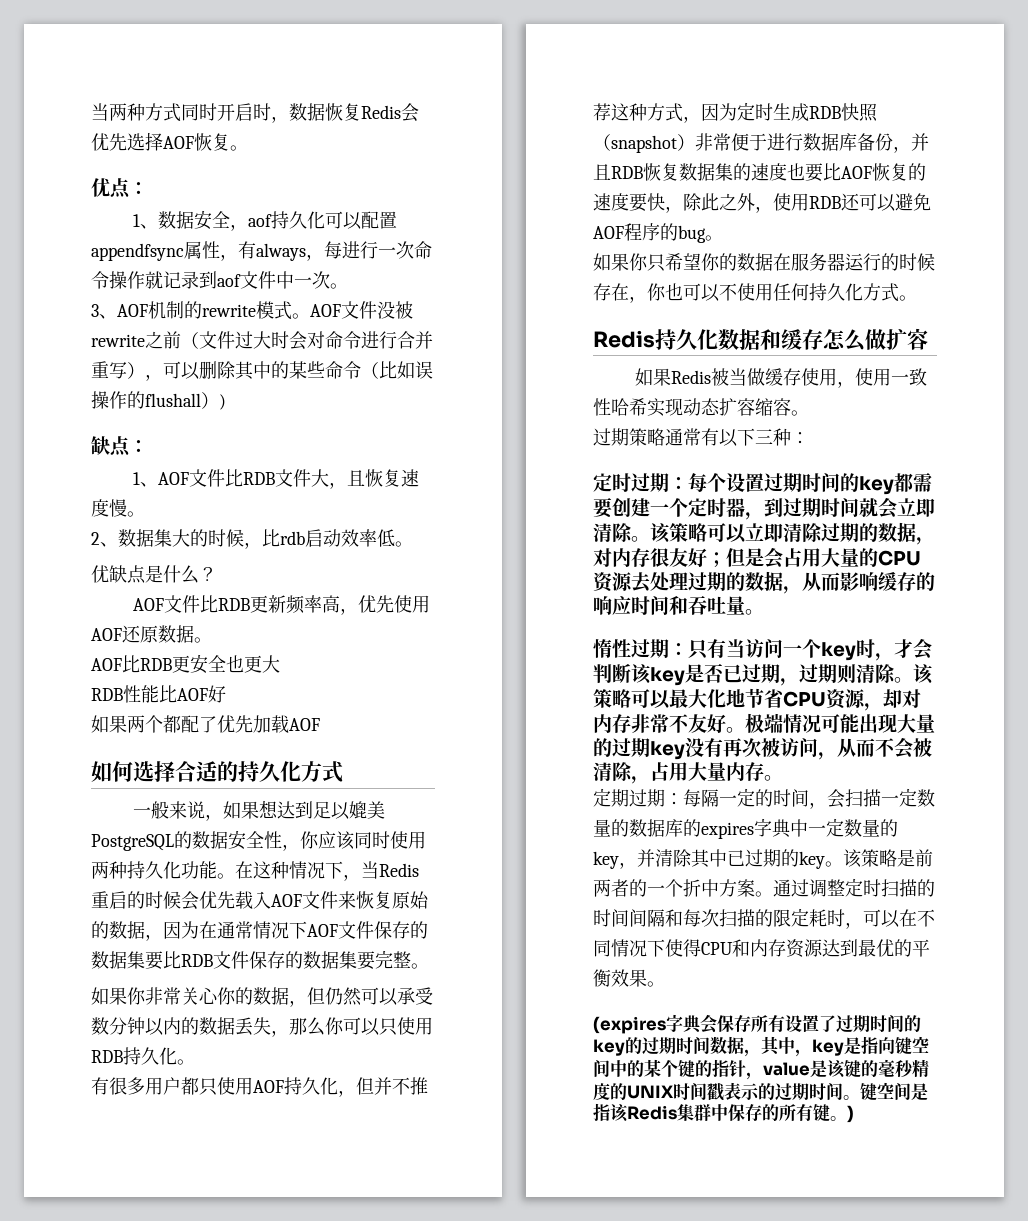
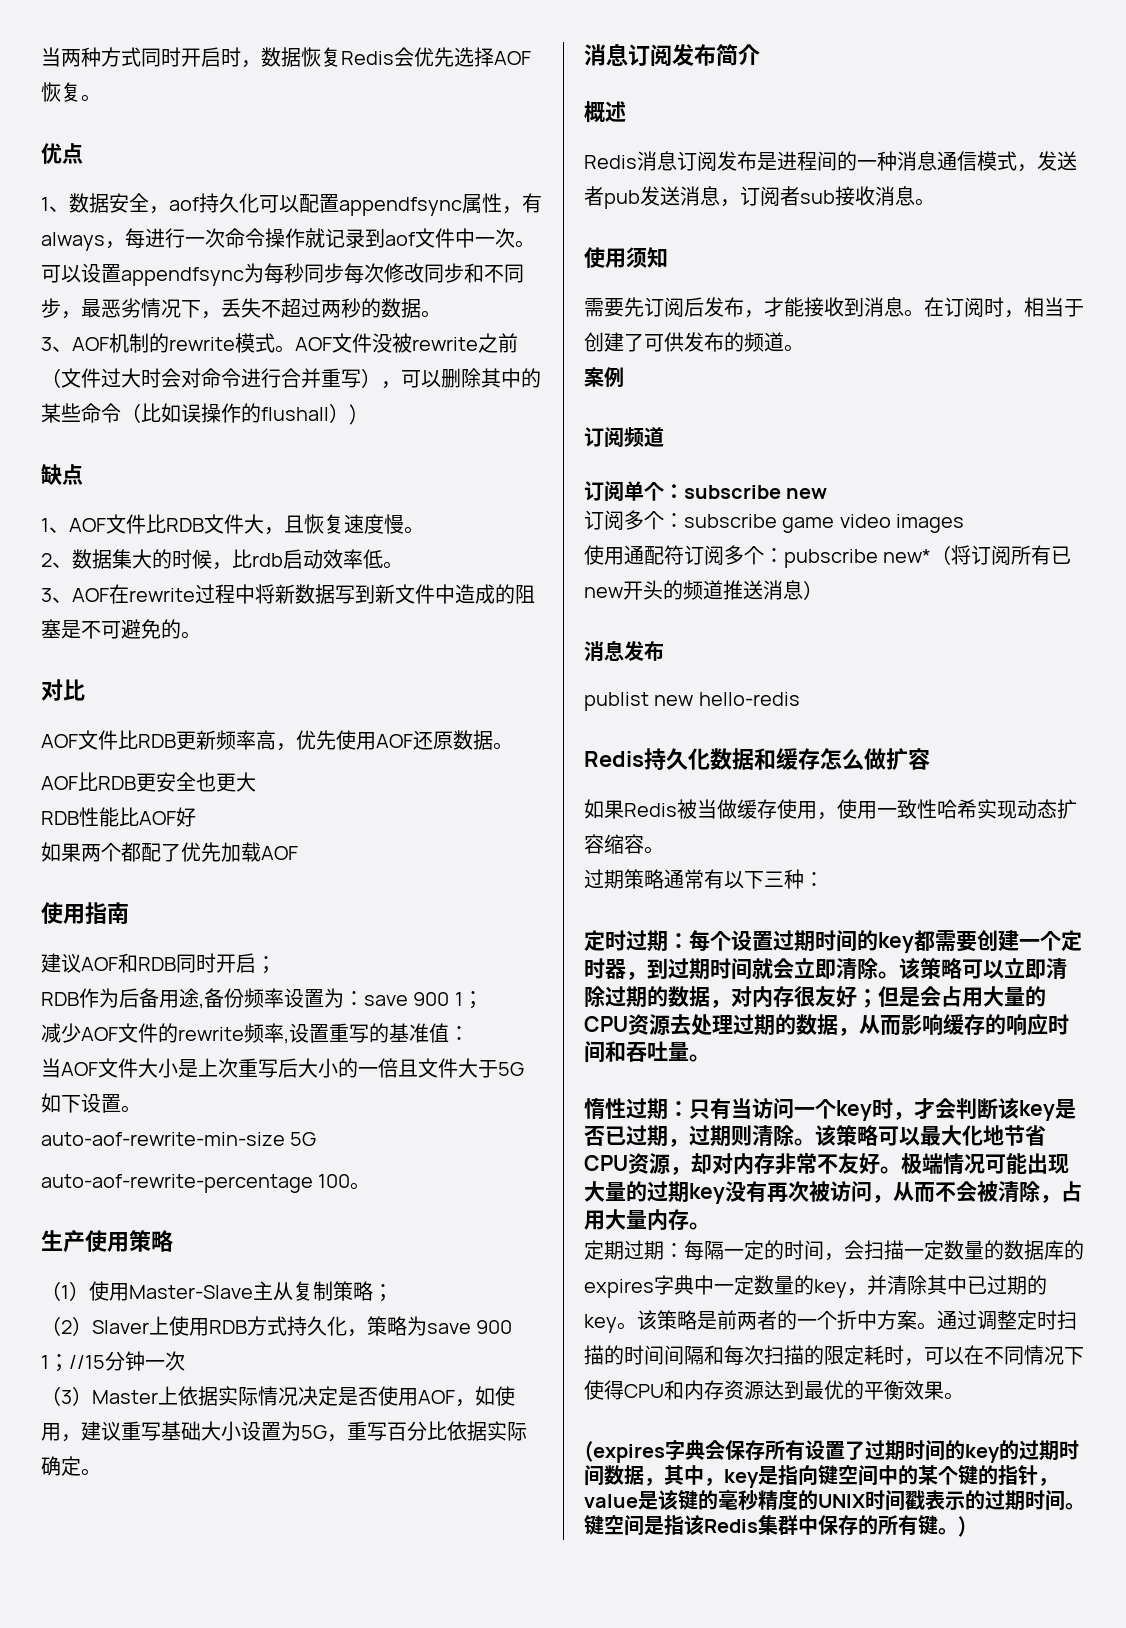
[129,182,148,195] ： -> (83, 153) none
(348, 286) none -> [41,263,524,286] [41,298,441,319] 可以设置appendfsync为每秒同步每次修改同步和不同步，最恶劣情况下，丢失不超过两秒的数据。
[129,440,148,453] ： -> (83, 474) none
[91,565,217,584] 优缺点是什么？ -> [41,584,535,604] [41,619,201,639] [41,679,85,701] 3、AOF在rewrite过程中将新数据写到新文件中造成的阻塞是不可避免的。 // 对比
[91,761,343,783] [132,800,385,821] [91,830,426,851] [91,861,419,881] [91,891,429,910] [91,921,428,941] [91,950,429,970] [91,987,433,1007] [91,1017,433,1037] [91,1047,195,1065] [91,1077,428,1097] [593,102,878,123] [593,133,929,153] [593,163,926,182] [593,193,931,213] [593,223,723,243] [593,253,935,272] [593,283,917,303] 如何选择合适的持久化方式 // 一般来说，如果想达到足以媲美PostgreSQL的数据安全性，你应该同时使用两种持久化功能。在这种情况下，当Redis重启的时候会优先载入AOF文件来恢复原始的数据，因为在通常情况下AOF文件保存的数据集要比RDB文件保存的数据集要完整。 // 如果你非常关心你的数据，但仍然可以承受数分钟以内的数据丢失，那么你可以只使用RDB持久化。 // 有很多用户都只使用AOF持久化，但并不推荐这种方式，因为定时生成RDB快照（snapshot）非常便于进行数据库备份，并且RDB恢复数据集的速度也要比AOF恢复的速度要快，除此之外，使用RDB还可以避免AOF程序的bug。 // 如果你只希望你的数据在服务器运行的时候存在，你也可以不使用任何持久化方式。 -> [41,902,129,924] [41,953,276,974] [41,988,483,1009] [41,1023,469,1044] [41,1058,524,1078] [41,1093,141,1113] [41,1132,317,1146] [41,1174,371,1193] [41,1230,173,1253] [41,1281,393,1302] [41,1316,513,1337] [41,1351,185,1372] [41,1386,515,1407] [41,1421,527,1442] [41,1456,101,1476] [584,43,760,67] [584,101,626,123] [584,151,1077,172] [584,186,935,209] [584,247,668,268] [584,297,1084,318] [584,332,804,352] [584,367,624,387] [584,427,664,448] [584,481,828,502] [584,510,965,533] [584,545,1072,568] [584,580,823,600] [584,640,664,662] [584,692,800,711] 使用指南 // 建议AOF和RDB同时开启； // RDB作为后备用途,备份频率设置为：save 900 1； // 减少AOF文件的rewrite频率,设置重写的基准值： // 当AOF文件大小是上次重写后大小的一倍且文件大于5G如下设置。 // auto-aof-rewrite-min-size 5G // auto-aof-rewrite-percentage 100。 // 生产使用策略 // （1）使用Master-Slave主从复制策略； // （2）Slaver上使用RDB方式持久化，策略为save 900 1；//15分钟一次 // （3）Master上依据实际情况决定是否使用AOF，如使用，建议重写基础大小设置为5G，重写百分比依据实际确定。 // 消息订阅发布简介 // 概述 // Redis消息订阅发布是进程间的一种消息通信模式，发送者pub发送消息，订阅者sub接收消息。 // 使用须知 // 需要先订阅后发布，才能接收到消息。在订阅时，相当于创建了可供发布的频道。 // 案例 // 订阅频道 // 订阅单个：subscribe new // 订阅多个：subscribe game video images // 使用通配符订阅多个：pubscribe new*（将订阅所有已new开头的频道推送消息） // 消息发布 // publist new hello-redis

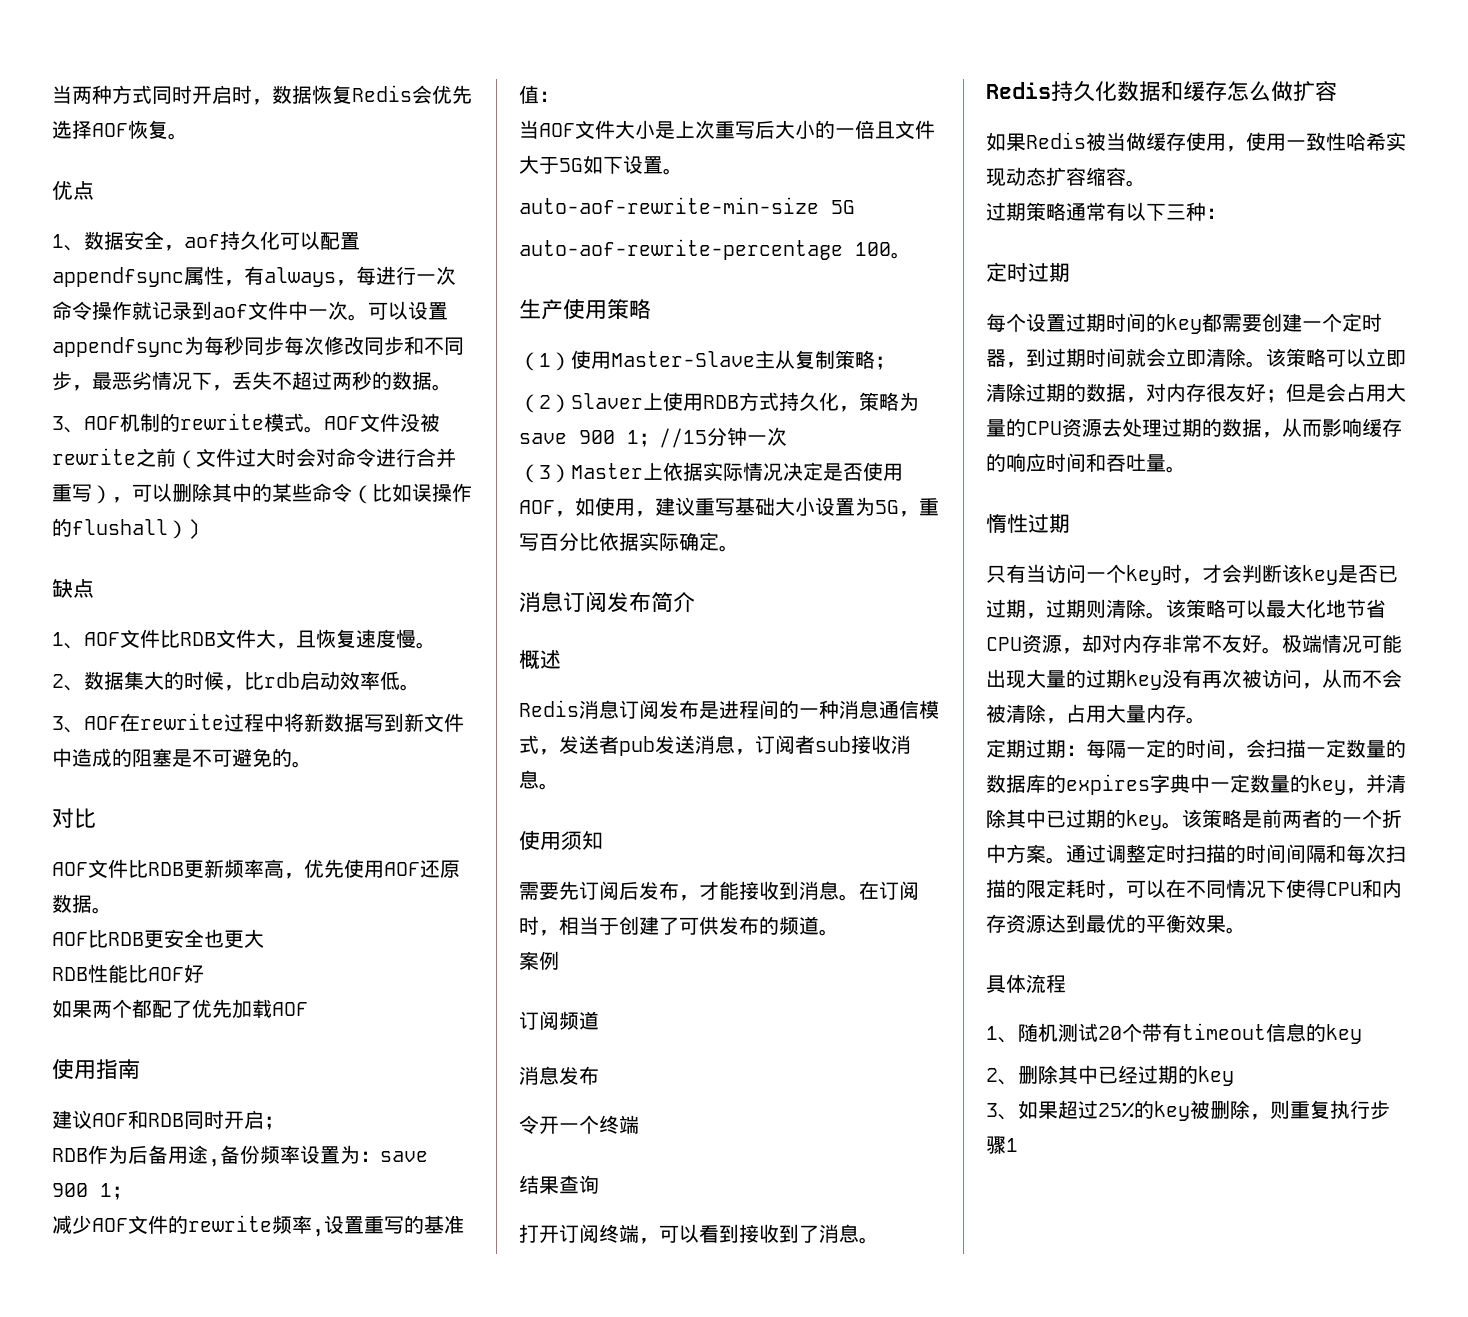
[584,481,828,502] [584,510,965,533] [584,545,1072,568] [584,580,823,600] [584,640,664,662] [584,692,800,711] 订阅单个：subscribe new // 订阅多个：subscribe game video images // 使用通配符订阅多个：pubscribe new*（将订阅所有已new开头的频道推送消息） // 消息发布 // publist new hello-redis -> [519,1066,599,1085] [519,1115,639,1134] [519,1175,599,1194] [519,1224,879,1244] 消息发布 // 令开一个终端 // 结果查询 // 打开订阅终端，可以看到接收到了消息。
[668,933,689,948] ： -> (1070, 272) //
[668,1101,689,1116] ： -> (1070, 523) //
[584,1440,1079,1463] [584,1465,1058,1488] [584,1490,1085,1511] [584,1515,967,1537] (expires字典会保存所有设置了过期时间的key的过期时间数据，其中，key是指向键空间中的某个键的指针，value是该键的毫秒精度的UNIX时间戳表示的过期时间。键空间是指该Redis集群中保存的所有键。) -> [986,974,1066,993] [986,1023,1362,1044] [986,1065,1234,1086] [986,1100,1390,1121] [986,1136,1018,1154] 具体流程 // 1、随机测试20个带有timeout信息的key // 2、删除其中已经过期的key // 3、如果超过25%的key被删除，则重复执行步骤1

